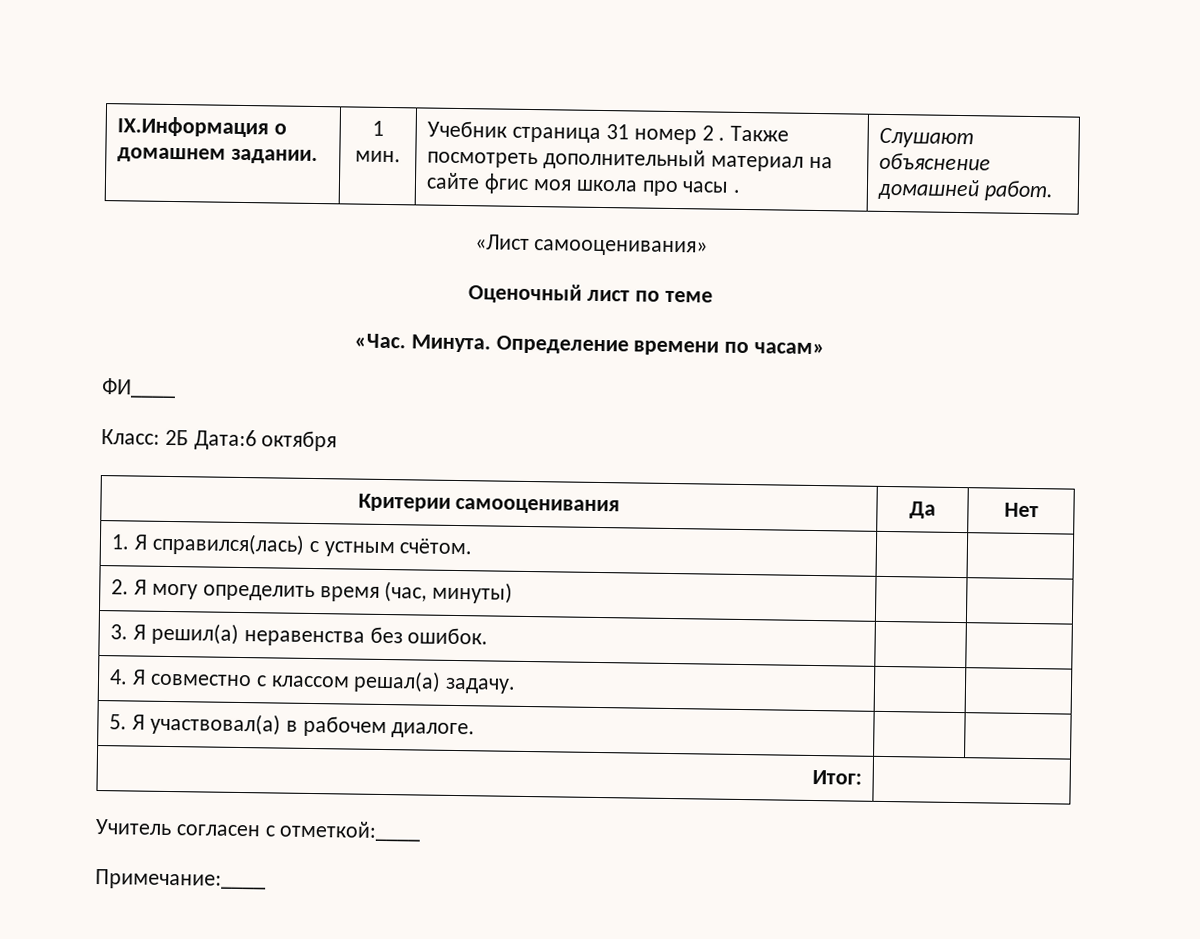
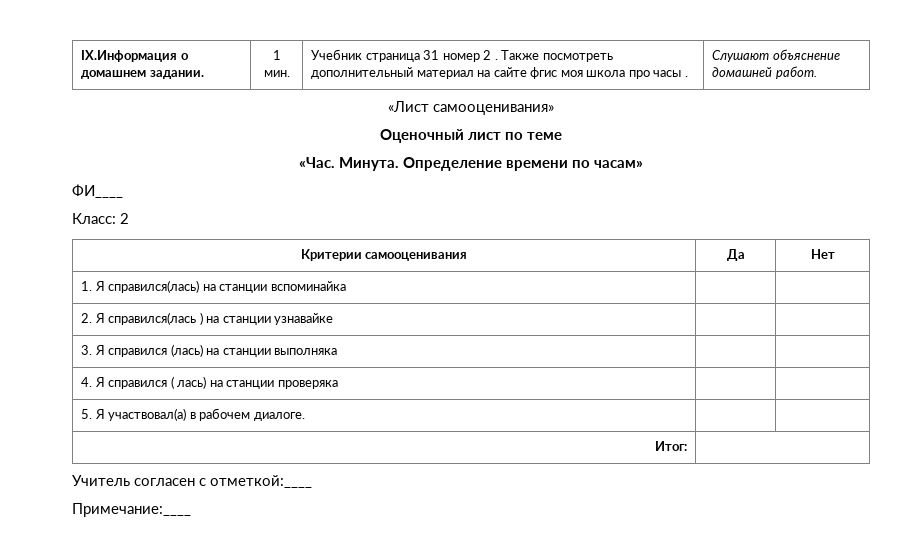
[164,429,338,452] 2Б Дата:6 октября -> [120,213,129,224] 2
[308,538,474,558] с устным счётом. -> [202,281,346,293] на станции вспоминайка
[152,581,514,604] [110,622,489,647] [109,669,517,694] могу определить время (час, минуты) | | // 3. Я решил(а) неравенства без ошибок. | | // 4. Я совместно с классом решал(а) задачу. -> [108,312,334,325] [81,344,338,357] [81,376,338,389] справился(лась ) на станции узнавайке | | // 3. Я справился (лась) на станции выполняка | | // 4. Я справился ( лась) на станции проверяка

